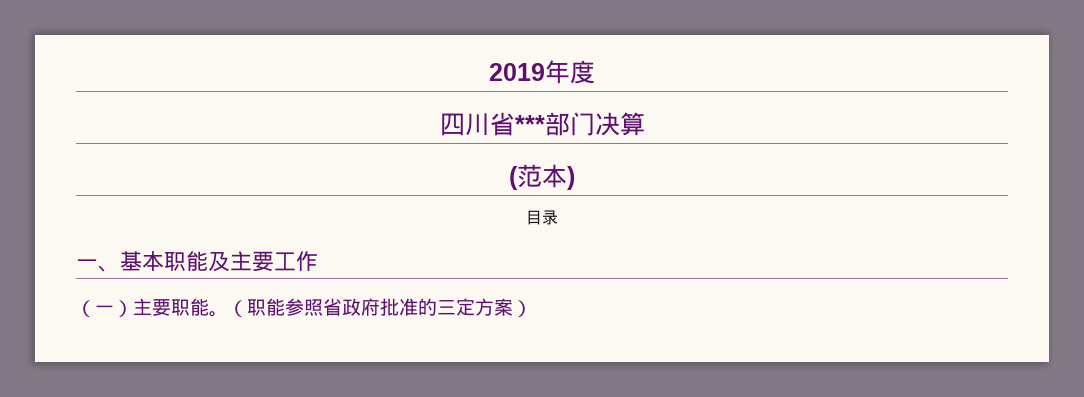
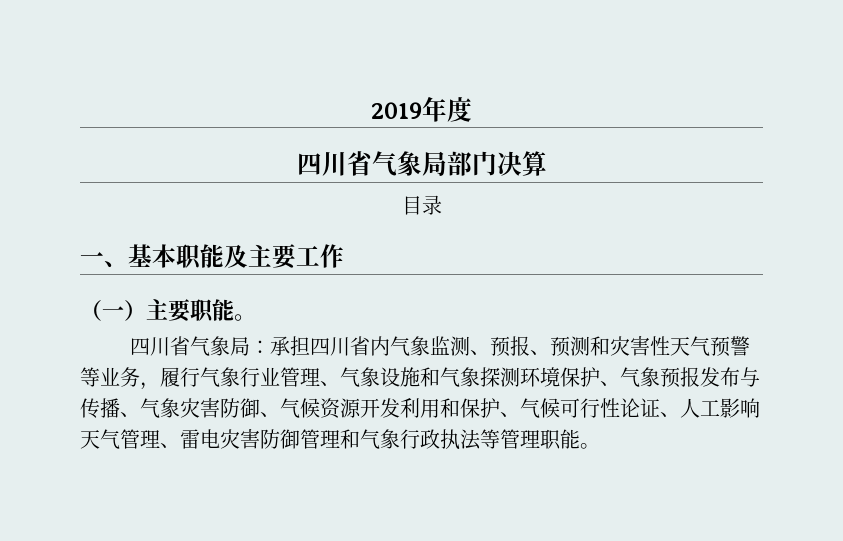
[514,115,545,133] *** -> [371,151,447,176] 气象局
[509,164,575,190] // (范本) -> (547, 163) none
[228,298,532,317] （职能参照省政府批准的三定方案） -> [130,336,751,357] [80,367,760,390] [80,398,760,419] [80,429,600,450] // 四川省气象局：承担四川省内气象监测、预报、预测和灾害性天气预警等业务，履行气象行业管理、气象设施和气象探测环境保护、气象预报发布与传播、气象灾害防御、气候资源开发利用和保护、气候可行性论证、人工影响天气管理、雷电灾害防御管理和气象行政执法等管理职能。

